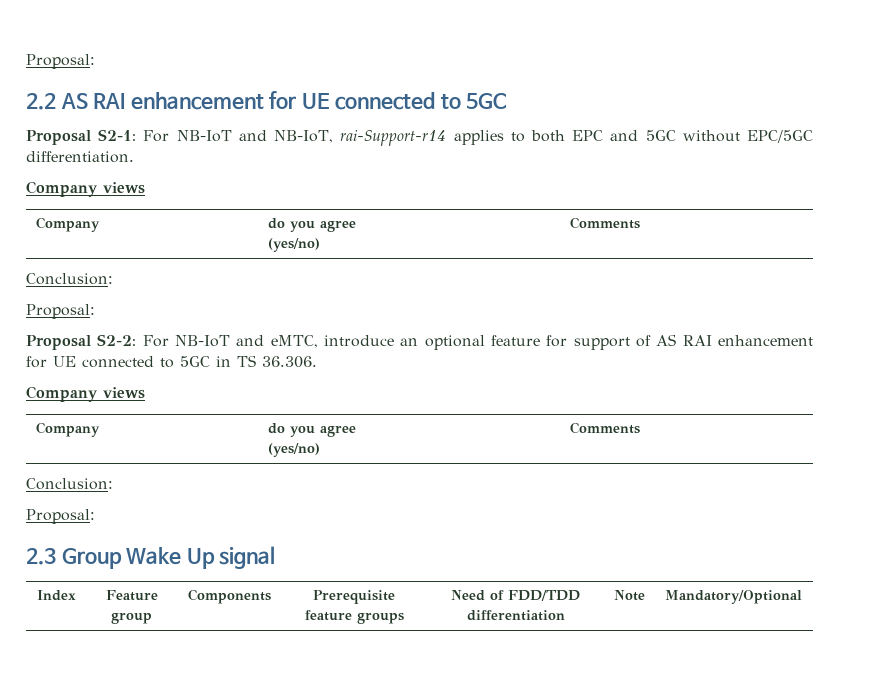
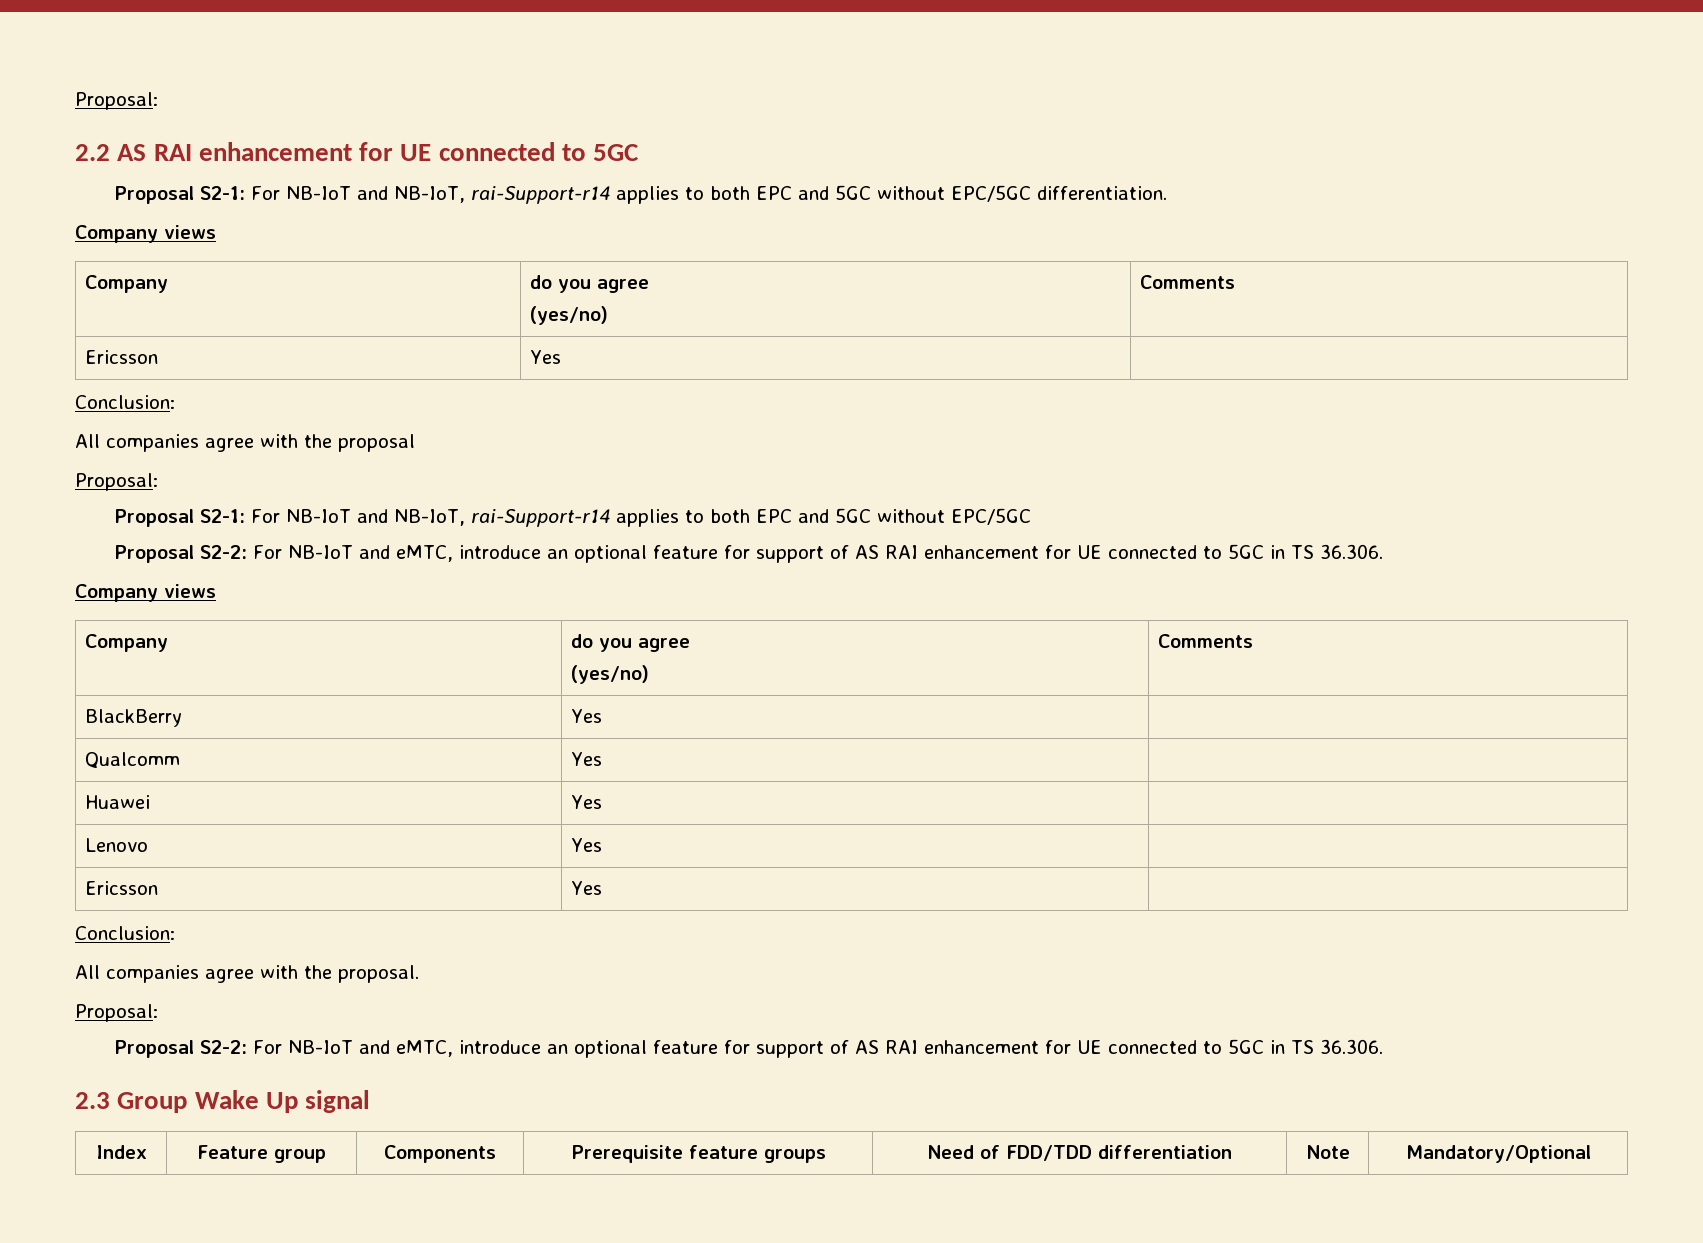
[26,273,113,285] [26,304,95,319] // Conclusion: // Proposal: -> [85,350,159,364] [530,350,562,364] [75,395,175,409] [75,434,415,452] [75,473,158,491] [113,508,1031,527] // Ericsson | Yes | // Conclusion: // All companies agree with the proposal // Proposal: // Proposal S2-1: For NB-IoT and NB-IoT, rai-Support-r14 applies to both EPC and 5GC without EPC/5GC
[26,478,113,490] [26,509,95,524] // Conclusion: // Proposal: -> [85,709,183,727] [571,709,603,723] [85,752,181,768] [571,752,603,766] [85,795,151,809] [571,795,603,809] [85,838,149,852] [571,838,603,852] [85,881,159,895] [571,881,603,895] [75,926,175,940] [75,965,419,983] [75,1004,158,1022] [113,1039,1383,1058] // BlackBerry | Yes | // Qualcomm | Yes | // Huawei | Yes | // Lenovo | Yes | // Ericsson | Yes | // Conclusion: // All companies agree with the proposal. // Proposal: // Proposal S2-2: For NB-IoT and eMTC, introduce an optional feature for support of AS RAI enhancement for UE connected to 5GC in TS 36.306.

